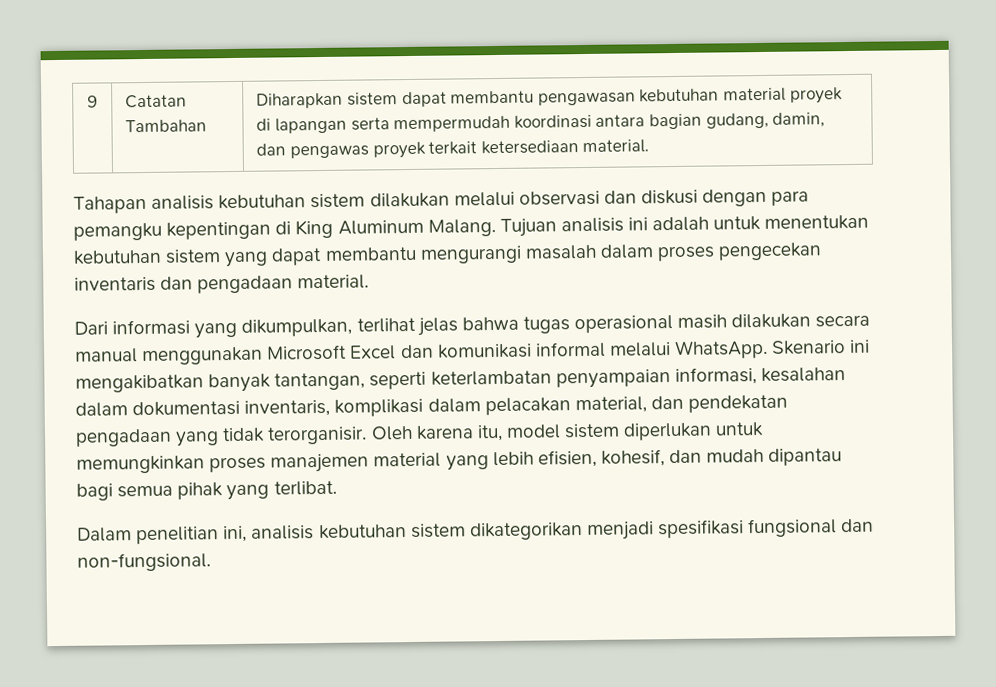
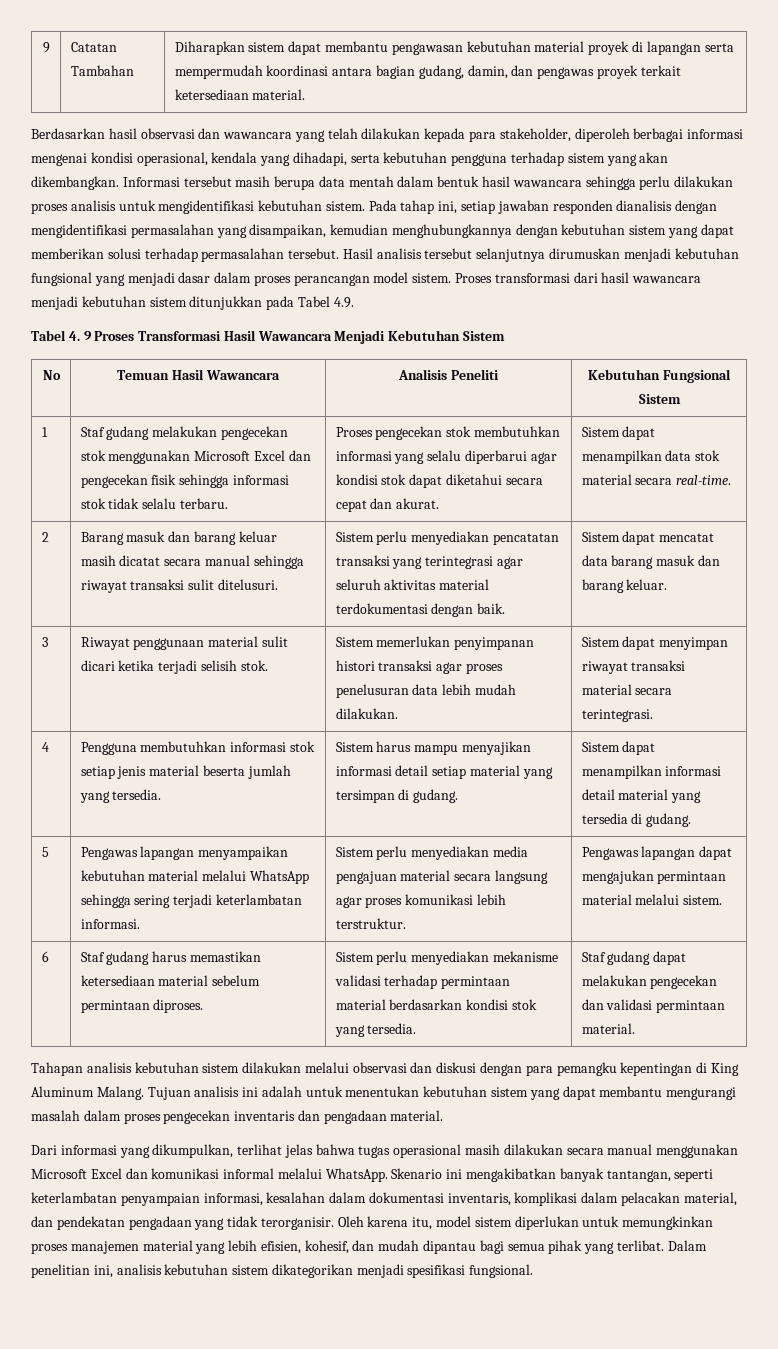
(650, 146) none -> [31,128,744,142] [31,152,669,166] [31,176,734,190] [31,200,718,214] [31,224,734,238] [31,248,739,262] [31,272,702,286] [31,296,354,310] [31,330,506,344] [42,370,61,380] [117,369,280,380] [398,369,499,380] [588,369,731,383] [638,394,681,404] [41,427,48,437] [80,426,289,440] [80,450,311,464] [80,474,290,488] [80,498,229,509] [335,426,561,440] [335,450,557,464] [335,474,543,488] [335,498,440,512] [581,426,656,440] [581,450,721,464] [581,474,732,485] [41,532,49,542] [80,531,277,545] [80,555,304,569] [80,579,279,593] [335,531,560,545] [335,555,524,569] [335,579,490,590] [335,603,506,617] [581,531,715,545] [581,555,721,569] [581,579,668,593] [41,637,48,647] [80,636,289,650] [80,660,268,674] [335,636,535,650] [335,660,504,674] [335,684,517,698] [335,708,398,719] [581,636,729,650] [581,660,686,674] [581,684,673,695] [581,709,653,722] [41,742,49,752] [80,741,316,755] [80,765,291,779] [79,789,162,803] [335,741,532,755] [335,765,553,779] [335,789,459,803] [581,741,656,755] [581,765,722,779] [581,789,702,803] [581,813,692,827] [41,847,49,857] [80,846,289,860] [80,870,310,884] [80,894,303,908] [80,919,140,929] [335,846,529,860] [335,870,549,884] [335,894,507,908] [335,918,406,929] [581,846,733,860] [581,870,727,884] [581,894,723,905] [41,951,49,962] [80,951,262,965] [80,975,261,986] [80,999,204,1013] [335,951,559,965] [334,975,511,989] [335,999,538,1010] [334,1023,417,1037] [581,951,687,965] [581,975,718,989] [581,999,726,1013] [581,1023,635,1034] // Berdasarkan hasil observasi dan wawancara yang telah dilakukan kepada para stakeholder, diperoleh berbagai informasi mengenai kondisi operasional, kendala yang dihadapi, serta kebutuhan pengguna terhadap sistem yang akan dikembangkan. Informasi tersebut masih berupa data mentah dalam bentuk hasil wawancara sehingga perlu dilakukan proses analisis untuk mengidentifikasi kebutuhan sistem. Pada tahap ini, setiap jawaban responden dianalisis dengan mengidentifikasi permasalahan yang disampaikan, kemudian menghubungkannya dengan kebutuhan sistem yang dapat memberikan solusi terhadap permasalahan tersebut. Hasil analisis tersebut selanjutnya dirumuskan menjadi kebutuhan fungsional yang menjadi dasar dalam proses perancangan model sistem. Proses transformasi dari hasil wawancara menjadi kebutuhan sistem ditunjukkan pada Tabel 4.9. // Tabel 4. 9 Proses Transformasi Hasil Wawancara Menjadi Kebutuhan Sistem // No | Temuan Hasil Wawancara | Analisis Peneliti | Kebutuhan Fungsional Sistem // 1 | Staf gudang melakukan pengecekan stok menggunakan Microsoft Excel dan pengecekan fisik sehingga informasi stok tidak selalu terbaru. | Proses pengecekan stok membutuhkan informasi yang selalu diperbarui agar kondisi stok dapat diketahui secara cepat dan akurat. | Sistem dapat menampilkan data stok material secara real-time. // 2 | Barang masuk dan barang keluar masih dicatat secara manual sehingga riwayat transaksi sulit ditelusuri. | Sistem perlu menyediakan pencatatan transaksi yang terintegrasi agar seluruh aktivitas material terdokumentasi dengan baik. | Sistem dapat mencatat data barang masuk dan barang keluar. // 3 | Riwayat penggunaan material sulit dicari ketika terjadi selisih stok. | Sistem memerlukan penyimpanan histori transaksi agar proses penelusuran data lebih mudah dilakukan. | Sistem dapat menyimpan riwayat transaksi material secara terintegrasi. // 4 | Pengguna membutuhkan informasi stok setiap jenis material beserta jumlah yang tersedia. | Sistem harus mampu menyajikan informasi detail setiap material yang tersimpan di gudang. | Sistem dapat menampilkan informasi detail material yang tersedia di gudang. // 5 | Pengawas lapangan menyampaikan kebutuhan material melalui WhatsApp sehingga sering terjadi keterlambatan informasi. | Sistem perlu menyediakan media pengajuan material secara langsung agar proses komunikasi lebih terstruktur. | Pengawas lapangan dapat mengajukan permintaan material melalui sistem. // 6 | Staf gudang harus memastikan ketersediaan material sebelum permintaan diproses. | Sistem perlu menyediakan mekanisme validasi terhadap permintaan material berdasarkan kondisi stok yang tersedia. | Staf gudang dapat melakukan pengecekan dan validasi permintaan material.
(337, 488) // -> (664, 1245) none
[748,518,875,538] [77,552,211,572] fungsional dan non-fungsional. -> [469,1264,534,1278] fungsional.

